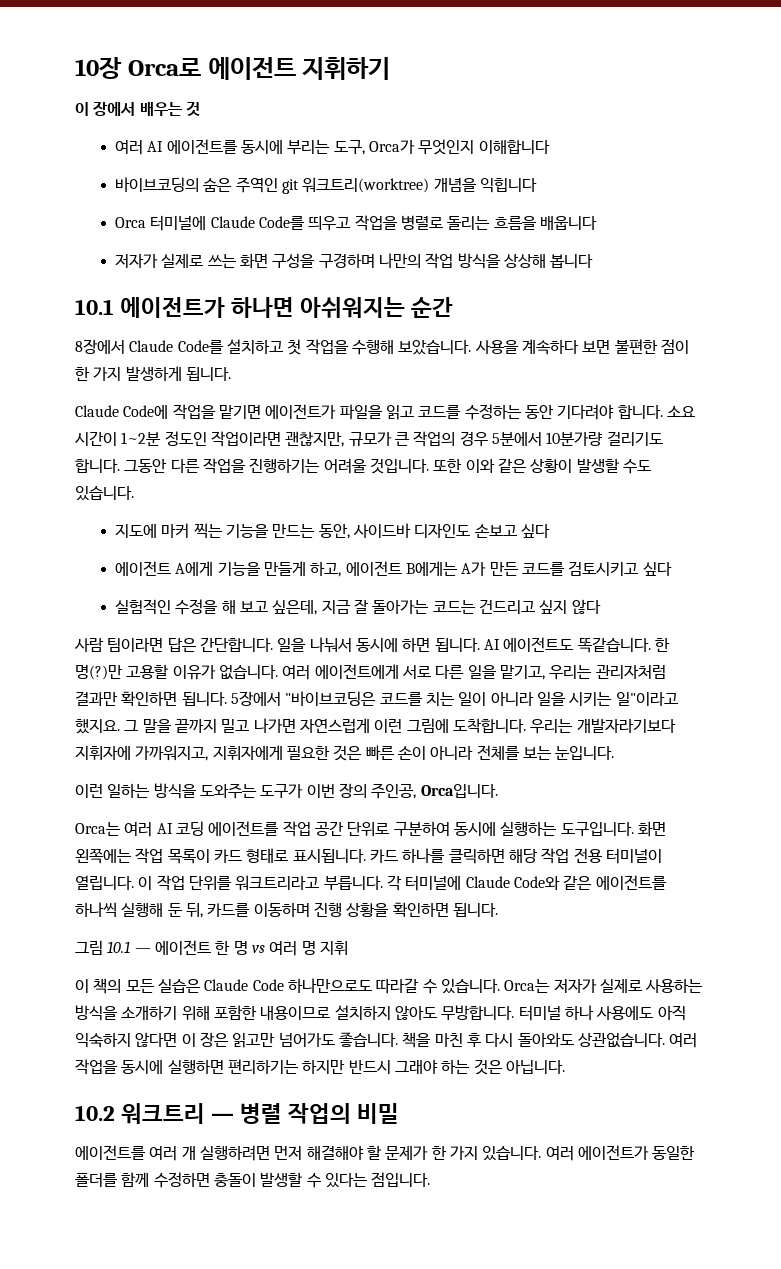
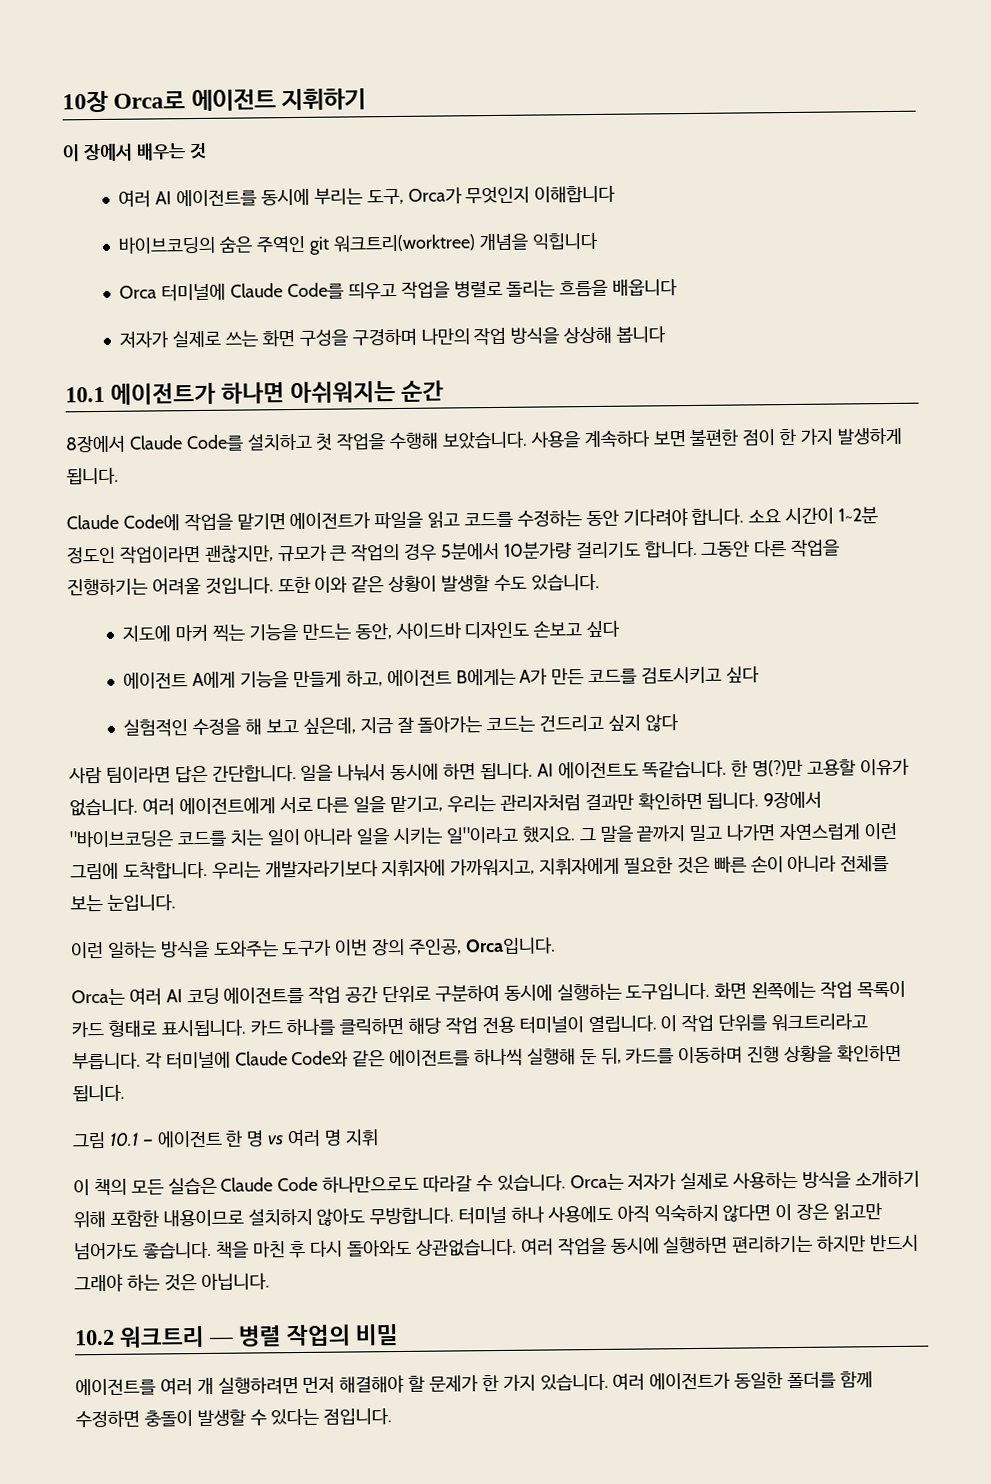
[230,691,281,706] 5장에서 -> [763,791,823,809] 9장에서

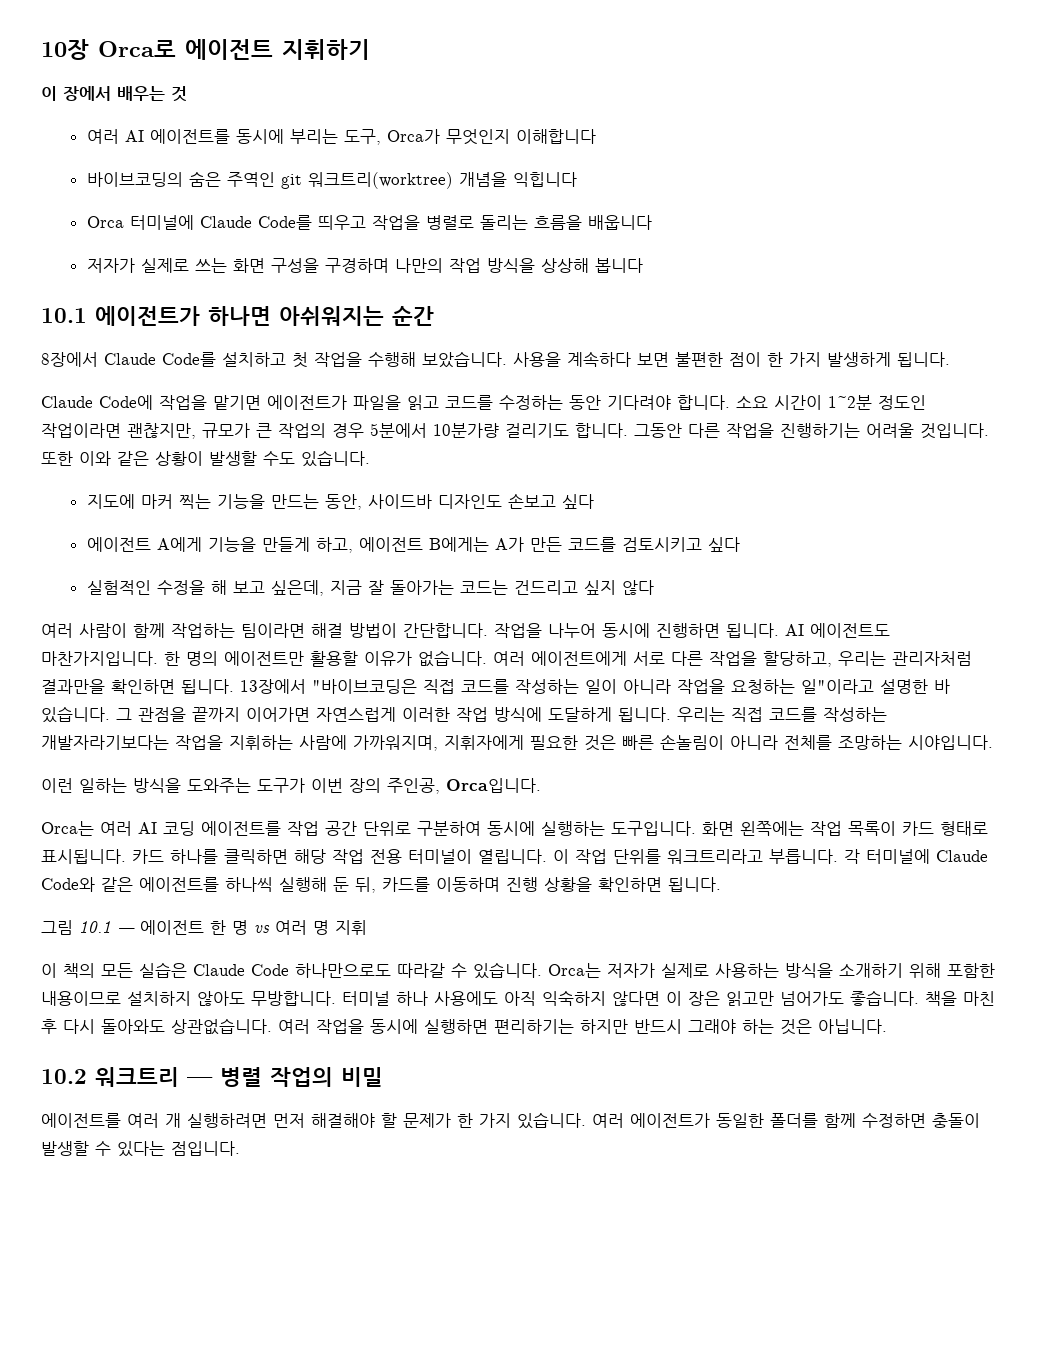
[68,759,857,784] 사람 팀이라면 답은 간단합니다. 일을 나눠서 동시에 하면 됩니다. AI 에이전트도 똑같습니다. 한 명(?)만 고용할 -> [41,623,890,638] [41,651,358,667] 여러 사람이 함께 작업하는 팀이라면 해결 방법이 간단합니다. 작업을 나누어 동시에 진행하면 됩니다. AI 에이전트도 마찬가지입니다. 한 명의 에이전트만 활용할
[353,795,444,813] 일을 맡기고, -> [709,651,832,667] 작업을 할당하고,
[584,791,823,811] [69,822,898,848] [70,858,536,880] 결과만 확인하면 됩니다. 9장에서 "바이브코딩은 코드를 치는 일이 아니라 일을 시키는 일"이라고 했지요. 그 말을 끝까지 밀고 나가면 자연스럽게 이런 그림에 도착합니다. 우리는 개발자라기보다 지휘자에 가까워지고, -> [41,679,950,694] [41,706,887,723] [41,735,438,751] 결과만을 확인하면 됩니다. 13장에서 "바이브코딩은 직접 코드를 작성하는 일이 아니라 작업을 요청하는 일"이라고 설명한 바 있습니다. 그 관점을 끝까지 이어가면 자연스럽게 이러한 작업 방식에 도달하게 됩니다. 우리는 직접 코드를 작성하는 개발자라기보다는 작업을 지휘하는 사람에 가까워지며,
[750,855,784,873] 손이 -> [660,734,724,750] 손놀림이
[70,894,176,912] 보는 눈입니다. -> [838,735,993,750] 조망하는 시야입니다.

